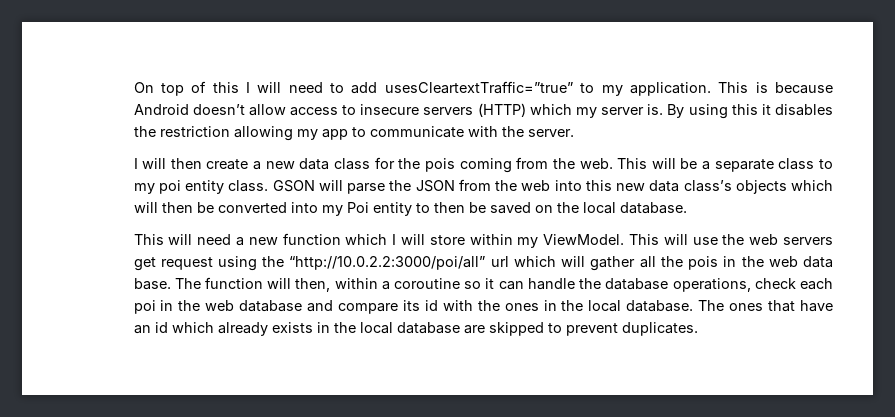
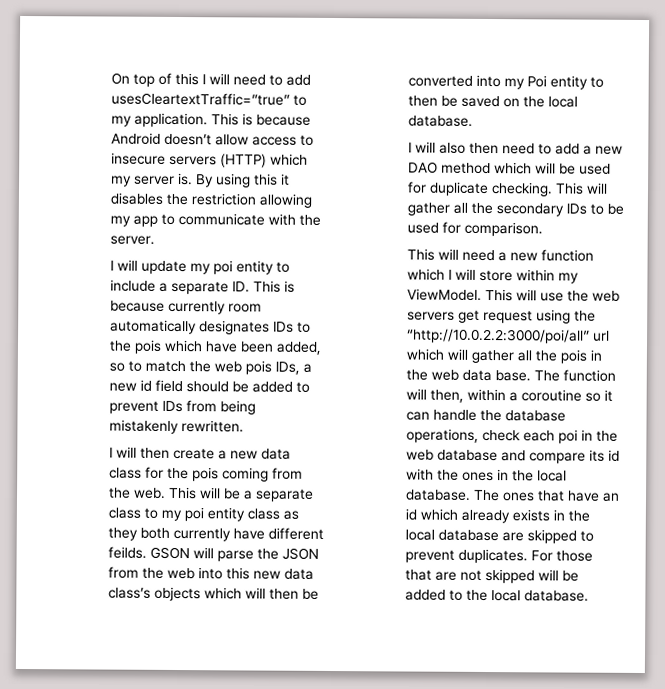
(574, 133) none -> [109,259,290,275] [109,279,295,295] [109,300,262,315] [109,319,311,335] [108,339,322,355] [108,360,312,375] [108,379,310,393] [108,400,256,415] [108,419,244,435] // I will update my poi entity to include a separate ID. This is because currently room automatically designates IDs to the pois which have been added, so to match the web pois IDs, a new id field should be added to prevent IDs from being mistakenly rewritten.
[228,180,269,192] class. -> [246,508,299,520] [107,527,324,542] [107,546,147,559] class as they both currently have different feilds.
(687, 208) none -> [407,141,623,155] [407,161,611,175] [406,181,608,197] [406,202,624,217] [406,221,543,237] // I will also then need to add a new DAO method which will be used for duplicate checking. This will gather all the secondary IDs to be used for comparison.
(698, 329) none -> [530,550,593,562] [404,568,579,584] [404,589,589,602] For those that are not skipped will be added to the local database.

